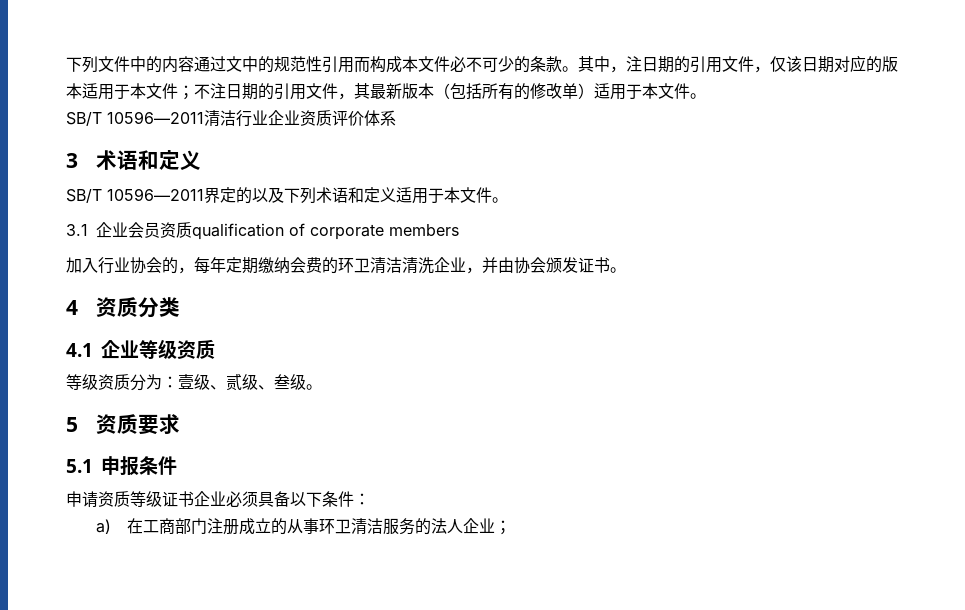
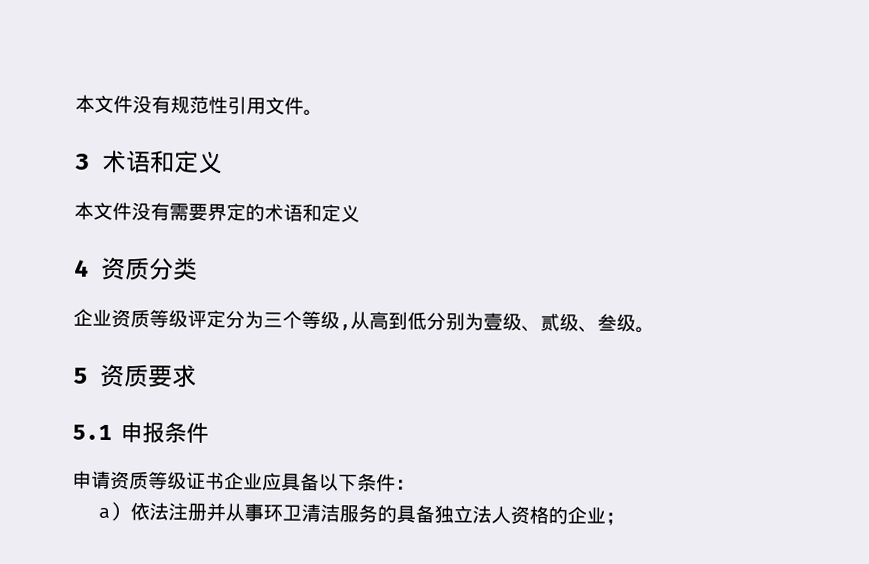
[66,55,898,73] [66,83,706,100] [66,110,396,127] [66,150,202,170] [66,187,508,204] [66,222,460,240] [66,257,626,274] [66,297,181,318] [66,339,215,359] [66,374,178,391] 下列文件中的内容通过文中的规范性引用而构成本文件必不可少的条款。其中，注日期的引用文件，仅该日期对应的版本适用于本文件；不注日期的引用文件，其最新版本（包括所有的修改单）适用于本文件。 // SB/T 10596—2011清洁行业企业资质评价体系 // 3术语和定义 // SB/T 10596—2011界定的以及下列术语和定义适用于本文件。 // 3.1企业会员资质qualification of corporate members // 加入行业协会的，每年定期缴纳会费的环卫清洁清洗企业，并由协会颁发证书。 // 4资质分类 // 4.1企业等级资质 // 等级资质分为： -> [75,94,323,116] [75,149,224,175] [74,201,360,223] [74,256,199,281] [73,308,484,331] 本文件没有规范性引用文件。 // 3术语和定义 // 本文件没有需要界定的术语和定义 // 4资质分类 // 企业资质等级评定分为三个等级,从高到低分别为
[226,491,258,507] 必须 -> [262,472,282,491] 应
[126,518,287,535] 在工商部门注册成立的 -> [129,502,226,522] 依法注册并
[430,518,463,534] 法人 -> [395,504,568,525] 具备独立法人资格的

